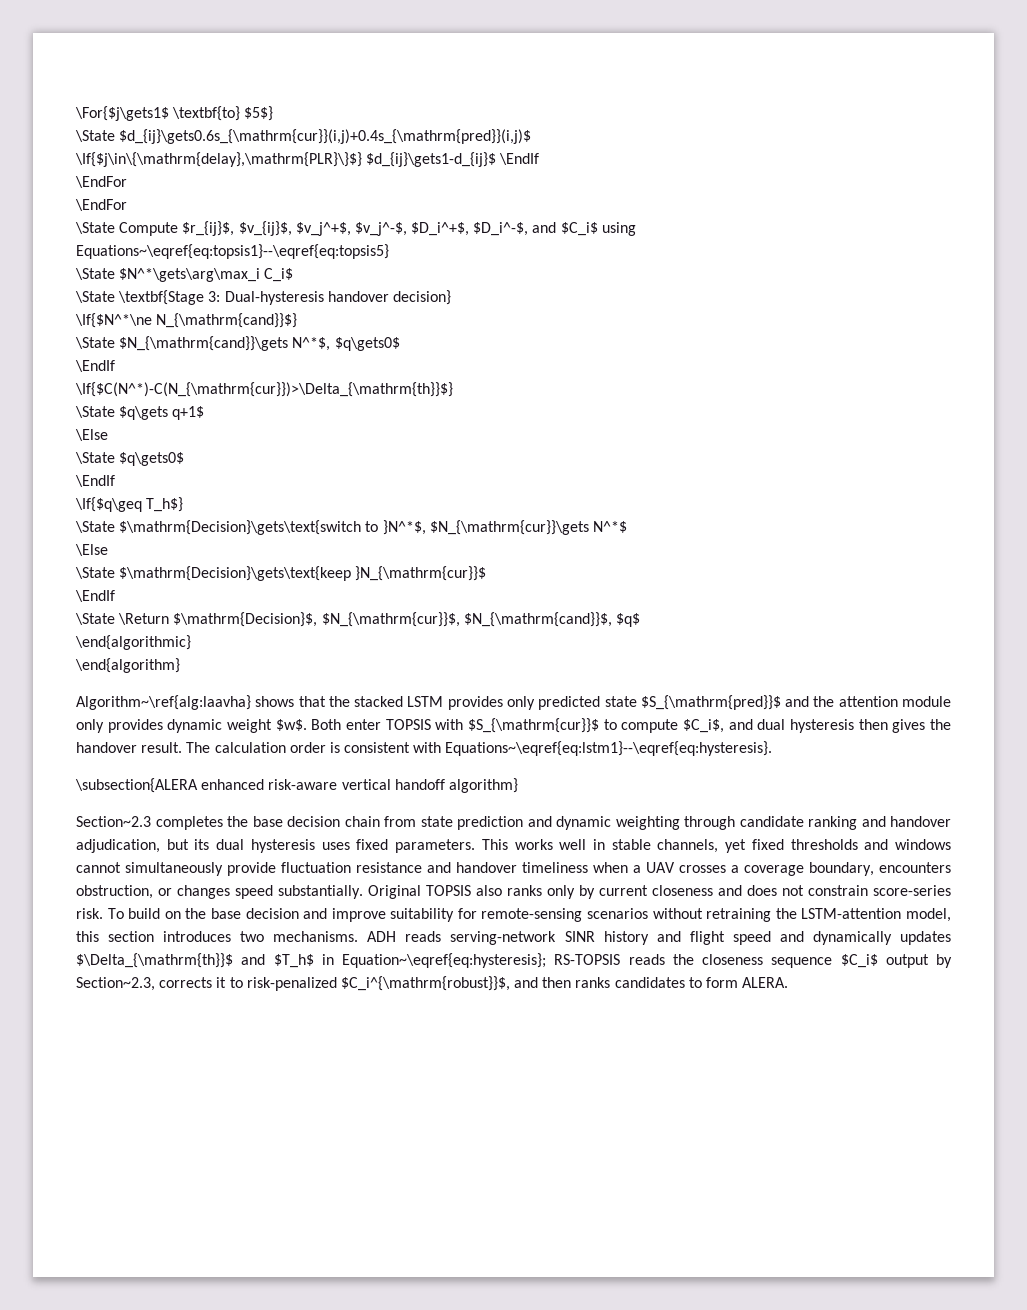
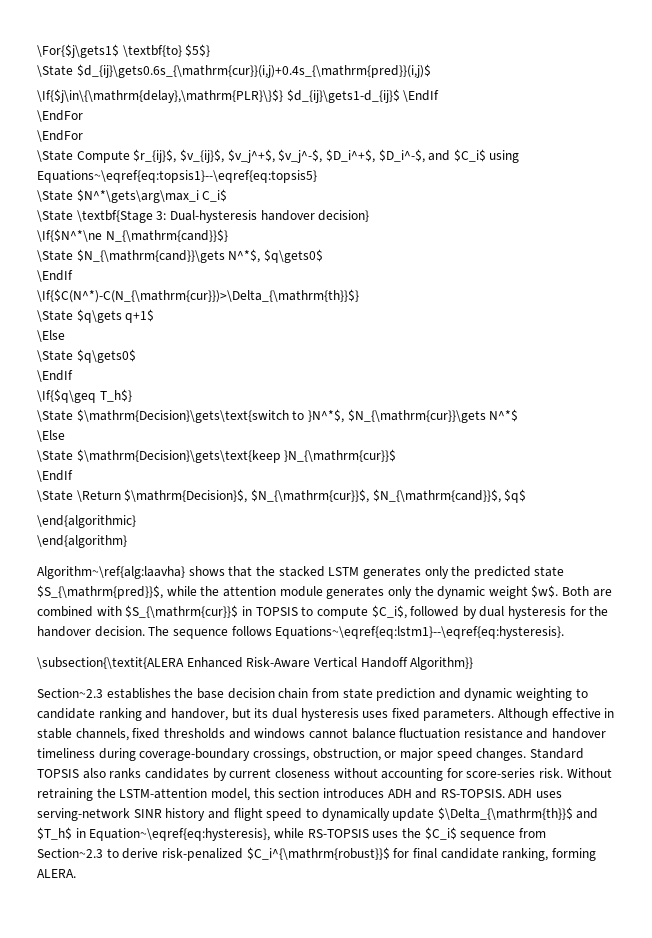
[447,695,952,710] [76,718,951,733] [76,741,773,756] [75,778,518,793] [76,816,223,830] provides only predicted state $S_{\mathrm{pred}}$ and the attention module only provides dynamic weight $w$. Both enter TOPSIS with $S_{\mathrm{cur}}$ to compute $C_i$, and dual hysteresis then gives the handover result. The calculation order is consistent with Equations~\eqref{eq:lstm1}--\eqref{eq:hysteresis}. // \subsection{ALERA enhanced risk-aware vertical handoff algorithm} // Section~2.3 completes -> [362,566,565,579] [37,585,612,599] [37,605,609,619] [37,626,565,639] [37,657,474,670] [37,688,171,699] generates only the predicted state $S_{\mathrm{pred}}$, while the attention module generates only the dynamic weight $w$. Both are combined with $S_{\mathrm{cur}}$ in TOPSIS to compute $C_i$, followed by dual hysteresis for the handover decision. The sequence follows Equations~\eqref{eq:lstm1}--\eqref{eq:hysteresis}. // \subsection{\textit{ALERA Enhanced Risk-Aware Vertical Handoff Algorithm}} // Section~2.3 establishes
[684,816,735,830] through -> [575,688,588,698] to
[890,816,951,827] [76,839,160,853] handover adjudication, -> [170,708,228,721] handover,
[481,839,587,850] This works well -> [498,708,601,721] Although effective
[725,839,747,853] yet -> (129, 734) none
[125,862,276,876] simultaneously provide -> [351,728,396,739] balance
[593,862,951,876] [76,885,421,899] when a UAV crosses a coverage boundary, encounters obstruction, or changes speed substantially. Original -> [98,748,584,761] during coverage-boundary crossings, obstruction, or major speed changes. Standard
[547,885,575,899] only -> [144,768,209,779] candidates
[718,885,951,896] [76,908,703,922] and does not constrain score-series risk. To build on the base decision and improve suitability for remote-sensing scenarios without -> [333,768,612,781] without accounting for score-series risk. Without
[240,931,442,942] two mechanisms. ADH reads -> [387,788,563,799] ADH and RS-TOPSIS. ADH uses
[779,931,951,945] and dynamically updates -> [305,808,435,821] to dynamically update
[342,953,952,968] [76,976,739,991] Equation~\eqref{eq:hysteresis}; RS-TOPSIS reads the closeness sequence $C_i$ output by Section~2.3, corrects it to risk-penalized $C_i^{\mathrm{robust}}$, and then ranks candidates to form -> [89,827,546,841] [37,847,596,861] Equation~\eqref{eq:hysteresis}, while RS-TOPSIS uses the $C_i$ sequence from Section~2.3 to derive risk-penalized $C_i^{\mathrm{robust}}$ for final candidate ranking, forming

